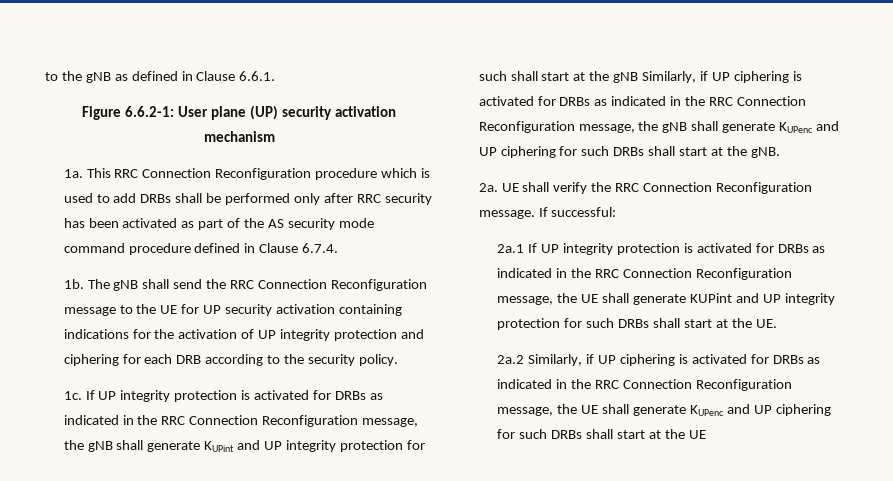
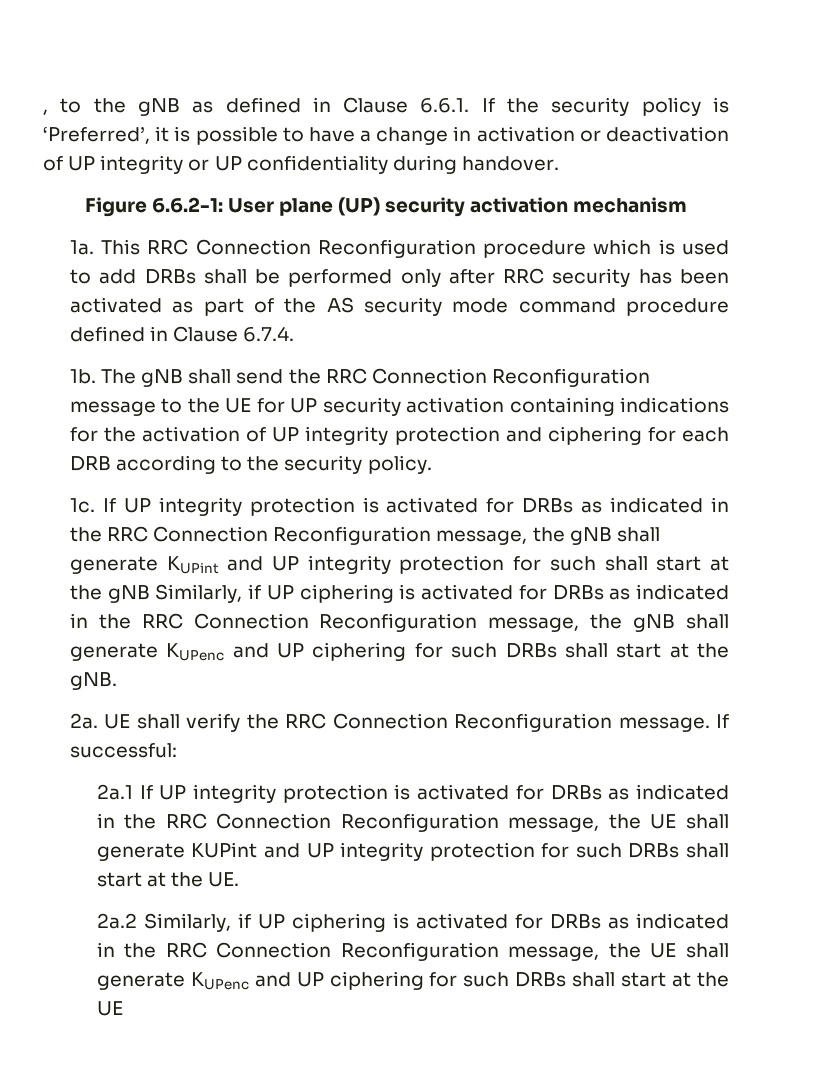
(45, 76) none -> [43,109,48,115] ,
(276, 76) none -> [481,97,729,116] [43,126,730,145] [43,155,559,174] If the security policy is ‘Preferred’, it is possible to have a change in activation or deactivation of UP integrity or UP confidentiality during handover.

